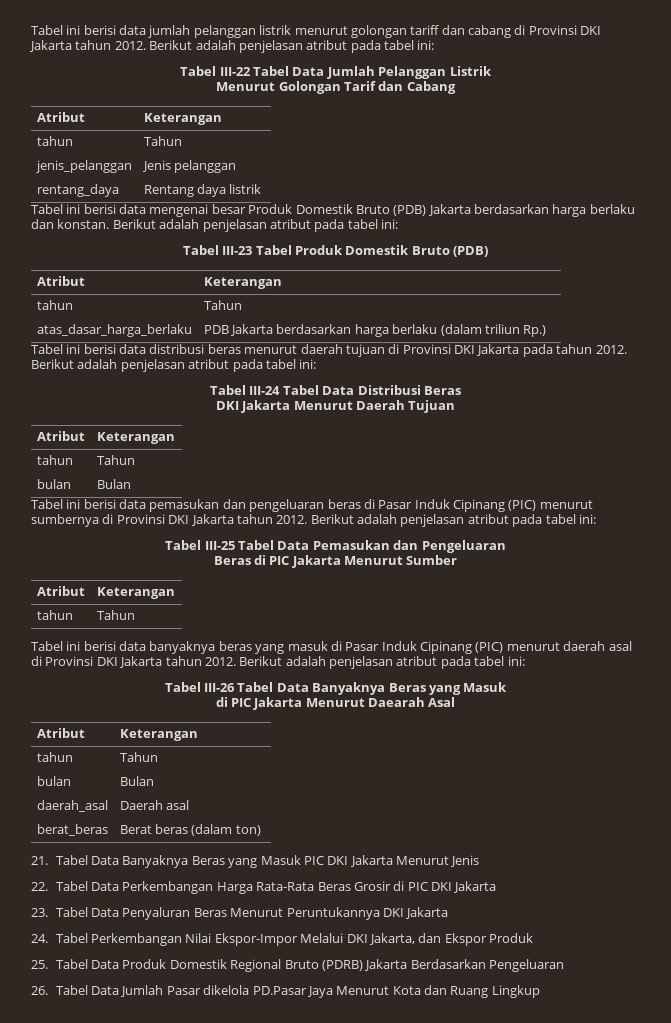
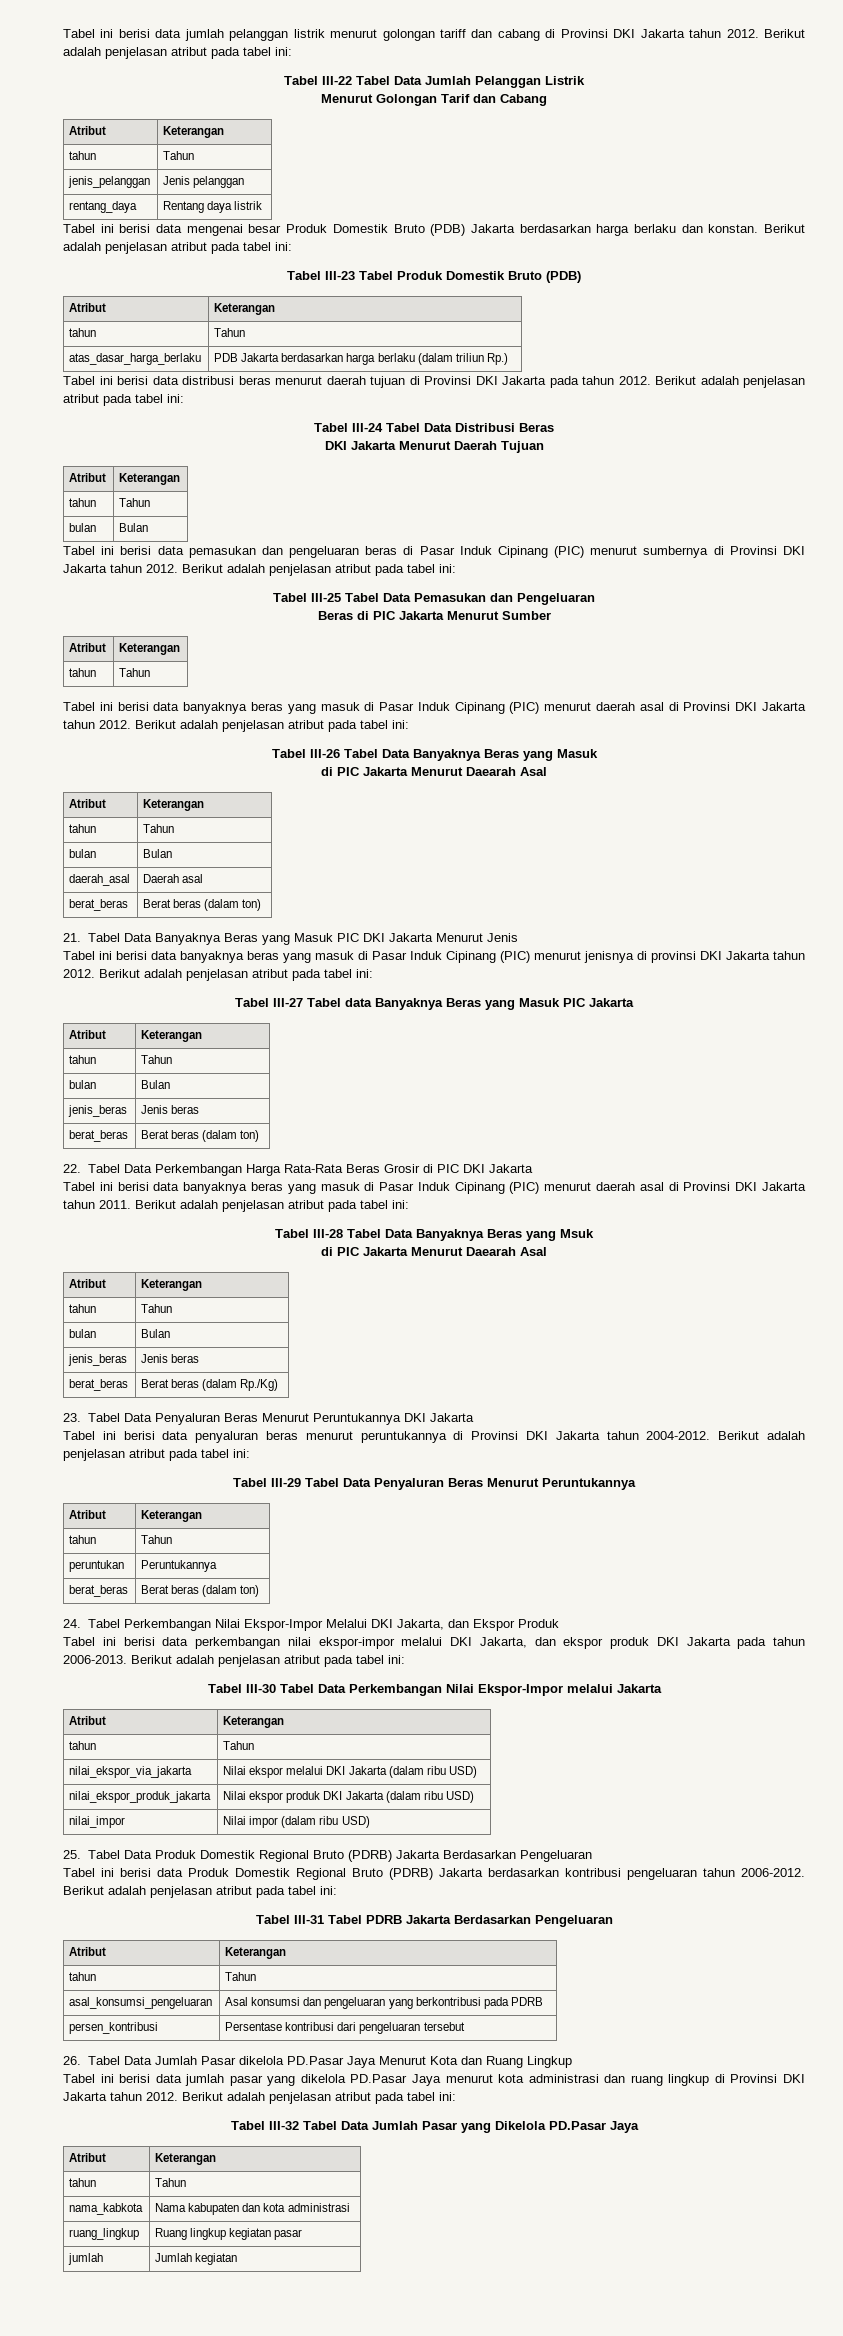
(480, 861) none -> [63,951,805,963] [63,969,373,981] [235,998,634,1010] [69,1030,107,1039] [141,1030,203,1042] [69,1055,97,1064] [141,1055,173,1064] [69,1080,97,1089] [141,1080,171,1089] [68,1105,128,1117] [141,1105,200,1114] [69,1130,129,1142] [141,1130,260,1142] // Tabel ini berisi data banyaknya beras yang masuk di Pasar Induk Cipinang (PIC) menurut jenisnya di provinsi DKI Jakarta tahun 2012. Berikut adalah penjelasan atribut pada tabel ini: // Tabel III-27 Tabel data Banyaknya Beras yang Masuk PIC Jakarta // Atribut | Keterangan // tahun | Tahun // bulan | Bulan // jenis_beras | Jenis beras // berat_beras | Berat beras (dalam ton)
(497, 887) none -> [63,1182,806,1194] [63,1200,409,1212] [275,1229,594,1241] [321,1247,547,1256] [69,1279,107,1288] [141,1279,203,1291] [69,1304,97,1313] [141,1304,173,1313] [69,1329,97,1338] [141,1329,171,1338] [68,1354,128,1366] [141,1354,200,1363] [69,1379,129,1391] [141,1379,279,1391] // Tabel ini berisi data banyaknya beras yang masuk di Pasar Induk Cipinang (PIC) menurut daerah asal di Provinsi DKI Jakarta tahun 2011. Berikut adalah penjelasan atribut pada tabel ini: // Tabel III-28 Tabel Data Banyaknya Beras yang Msuk // di PIC Jakarta Menurut Daearah Asal // Atribut | Keterangan // tahun | Tahun // bulan | Bulan // jenis_beras | Jenis beras // berat_beras | Berat beras (dalam Rp./Kg)
(449, 913) none -> [63,1431,805,1443] [63,1449,250,1461] [233,1478,636,1490] [69,1510,107,1519] [141,1510,203,1522] [69,1535,97,1544] [141,1535,173,1544] [69,1560,125,1572] [141,1560,218,1572] [69,1585,129,1597] [141,1585,260,1597] // Tabel ini berisi data penyaluran beras menurut peruntukannya di Provinsi DKI Jakarta tahun 2004-2012. Berikut adalah penjelasan atribut pada tabel ini: // Tabel III-29 Tabel Data Penyaluran Beras Menurut Peruntukannya // Atribut | Keterangan // tahun | Tahun // peruntukan | Peruntukannya // berat_beras | Berat beras (dalam ton)
(534, 938) none -> [63,1637,805,1649] [63,1655,405,1667] [207,1684,662,1696] [69,1716,107,1725] [223,1716,285,1728] [69,1741,97,1750] [223,1741,255,1750] [69,1766,193,1778] [223,1766,477,1778] [69,1791,212,1803] [223,1791,474,1803] [69,1816,126,1828] [223,1816,370,1828] // Tabel ini berisi data perkembangan nilai ekspor-impor melalui DKI Jakarta, dan ekspor produk DKI Jakarta pada tahun 2006-2013. Berikut adalah penjelasan atribut pada tabel ini: // Tabel III-30 Tabel Data Perkembangan Nilai Ekspor-Impor melalui Jakarta // Atribut | Keterangan // tahun | Tahun // nilai_ekspor_via_jakarta | Nilai ekspor melalui DKI Jakarta (dalam ribu USD) // nilai_ekspor_produk_jakarta | Nilai ekspor produk DKI Jakarta (dalam ribu USD) // nilai_impor | Nilai impor (dalam ribu USD)
(565, 965) none -> [63,1868,805,1880] [63,1886,337,1898] [255,1915,613,1927] [69,1947,107,1956] [225,1947,287,1959] [69,1972,97,1981] [225,1972,257,1981] [69,1997,213,2009] [225,1997,543,2009] [69,2022,159,2034] [225,2022,465,2034] // Tabel ini berisi data Produk Domestik Regional Bruto (PDRB) Jakarta berdasarkan kontribusi pengeluaran tahun 2006-2012. Berikut adalah penjelasan atribut pada tabel ini: // Tabel III-31 Tabel PDRB Jakarta Berdasarkan Pengeluaran // Atribut | Keterangan // tahun | Tahun // asal_konsumsi_pengeluaran | Asal konsumsi dan pengeluaran yang berkontribusi pada PDRB // persen_kontribusi | Persentase kontribusi dari pengeluaran tersebut
(540, 991) none -> [63,2074,805,2086] [63,2092,456,2104] [230,2121,639,2133] [69,2153,107,2162] [155,2153,217,2165] [69,2178,97,2187] [155,2178,187,2187] [69,2203,144,2215] [155,2203,350,2215] [69,2228,140,2240] [155,2228,303,2240] [68,2253,104,2265] [155,2253,238,2265] // Tabel ini berisi data jumlah pasar yang dikelola PD.Pasar Jaya menurut kota administrasi dan ruang lingkup di Provinsi DKI Jakarta tahun 2012. Berikut adalah penjelasan atribut pada tabel ini: // Tabel III-32 Tabel Data Jumlah Pasar yang Dikelola PD.Pasar Jaya // Atribut | Keterangan // tahun | Tahun // nama_kabkota | Nama kabupaten dan kota administrasi // ruang_lingkup | Ruang lingkup kegiatan pasar // jumlah | Jumlah kegiatan

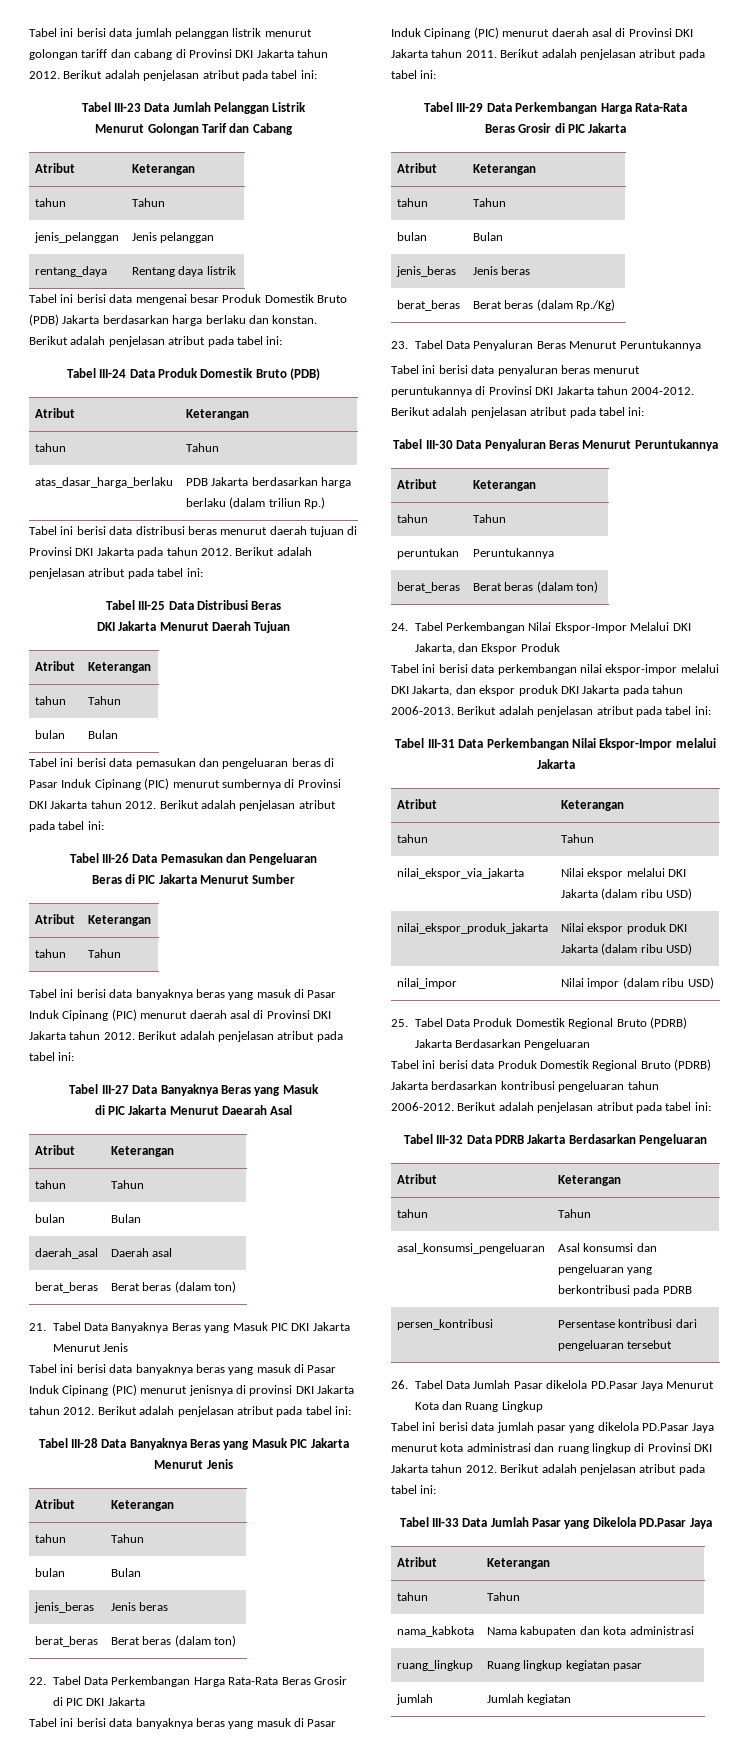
[322,76,390,85] III-22 Tabel -> [113,103,141,112] III-23
[325,271,393,280] III-23 Tabel -> [99,369,155,378] III-24 Data
[352,423,420,432] III-24 Tabel -> [138,601,166,610] III-25
[311,593,379,602] III-25 Tabel -> [101,853,129,863] III-26
[309,749,378,758] III-26 Tabel -> [101,1085,129,1094] III-27
[273,998,372,1007] III-27 Tabel data -> [70,1438,127,1448] III-28 Data
(634, 1002) none -> [154,1459,233,1469] Menurut Jenis
[313,1229,594,1241] [321,1247,547,1256] III-28 Tabel Data Banyaknya Beras yang Msuk // di PIC Jakarta Menurut Daearah Asal -> [456,102,687,114] [484,123,627,133] III-29 Data Perkembangan Harga Rata-Rata // Beras Grosir di PIC Jakarta
[403,1413,474,1422] DKI Jakarta -> (701, 345) none
[271,1478,339,1487] III-29 Tabel -> [425,440,453,449] III-30
[245,1684,314,1693] III-30 Tabel -> [427,739,455,748] III-31
[293,1915,362,1924] III-31 Tabel -> [436,1135,492,1144] III-32 Data
[268,2121,337,2130] III-32 Tabel -> [431,1518,459,1527] III-33

